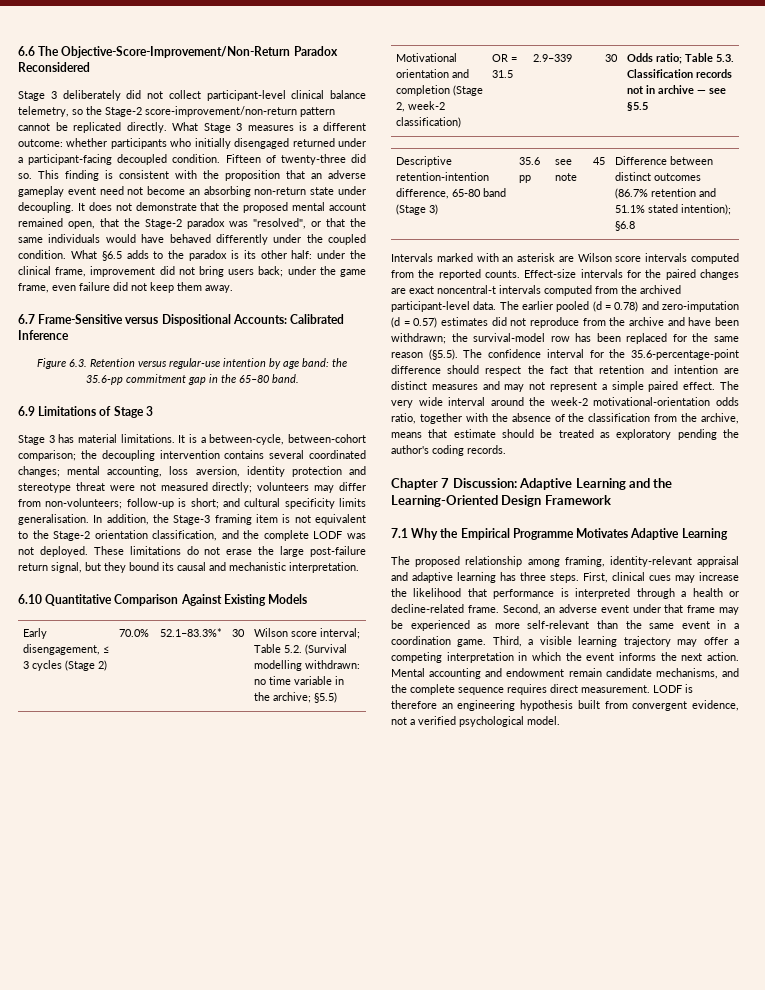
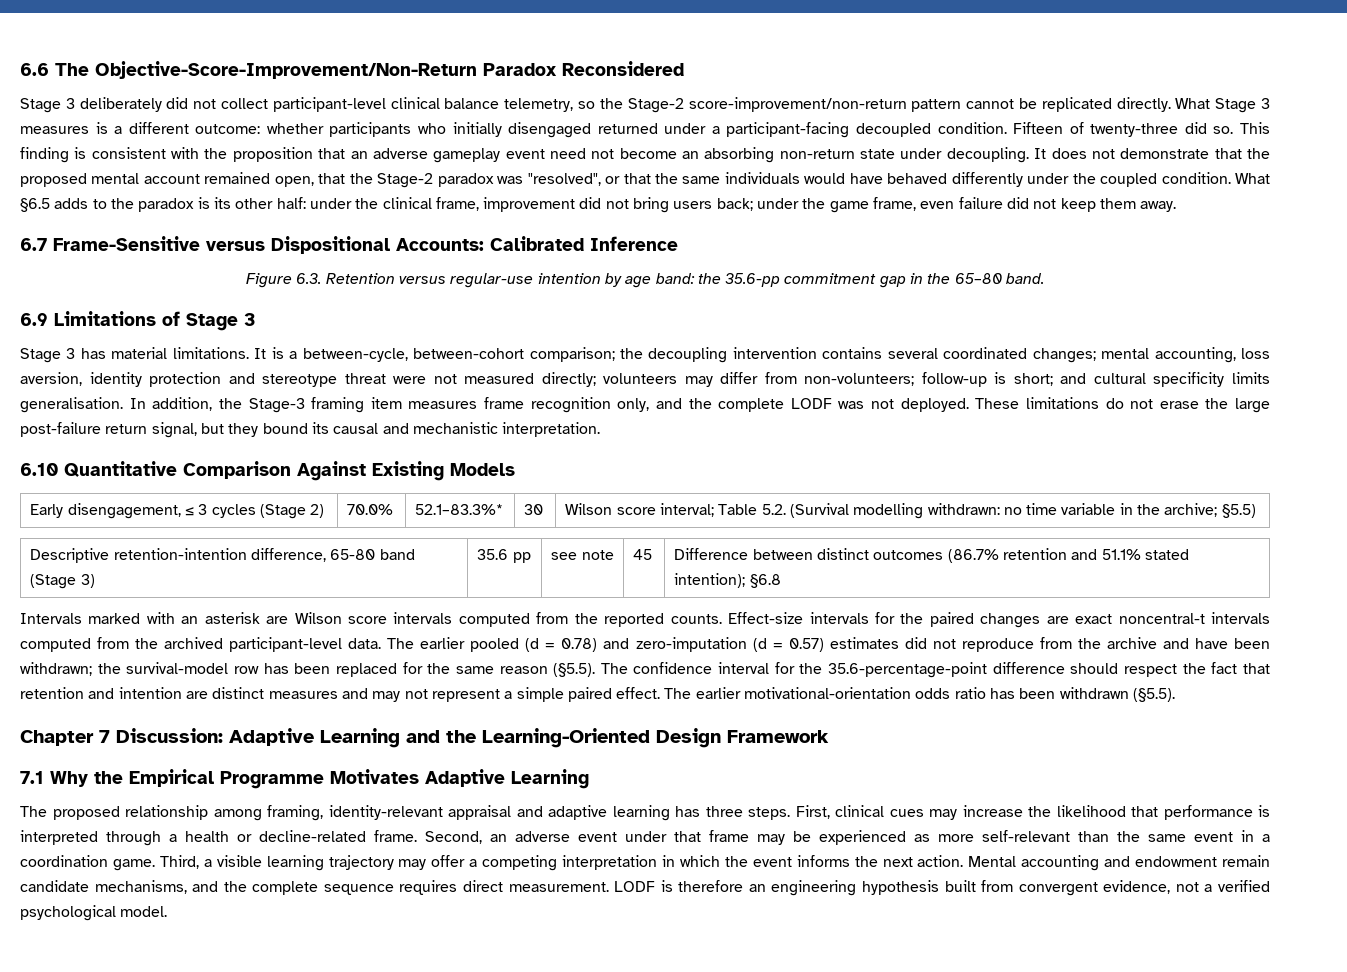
[282,514,366,525] [18,530,218,541] is not equivalent to the Stage-2 orientation classification, -> [408,397,650,413] measures frame recognition only,
[395,53,457,62] [395,69,469,78] [395,85,483,96] [395,101,445,112] [395,117,461,128] [491,54,517,62] [491,70,513,78] [532,54,572,62] [604,54,618,62] [626,53,734,64] [626,69,732,78] [626,85,726,94] [626,102,648,111] // Motivational orientation and completion (Stage 2, week-2 classification) | OR = 31.5 | 2.9–339 | 30 | Odds ratio; Table 5.3. Classification records not in archive — see §5.5 -> (1256, 511) none
[391,397,739,408] [391,413,739,424] [391,429,739,440] [391,445,506,456] very wide interval around the week-2 motivational-orientation odds ratio, together with the absence of the classification from the archive, means that estimate should be treated as exploratory pending the author's coding records. -> [695,687,1176,702] earlier motivational-orientation odds ratio has been withdrawn (§5.5).

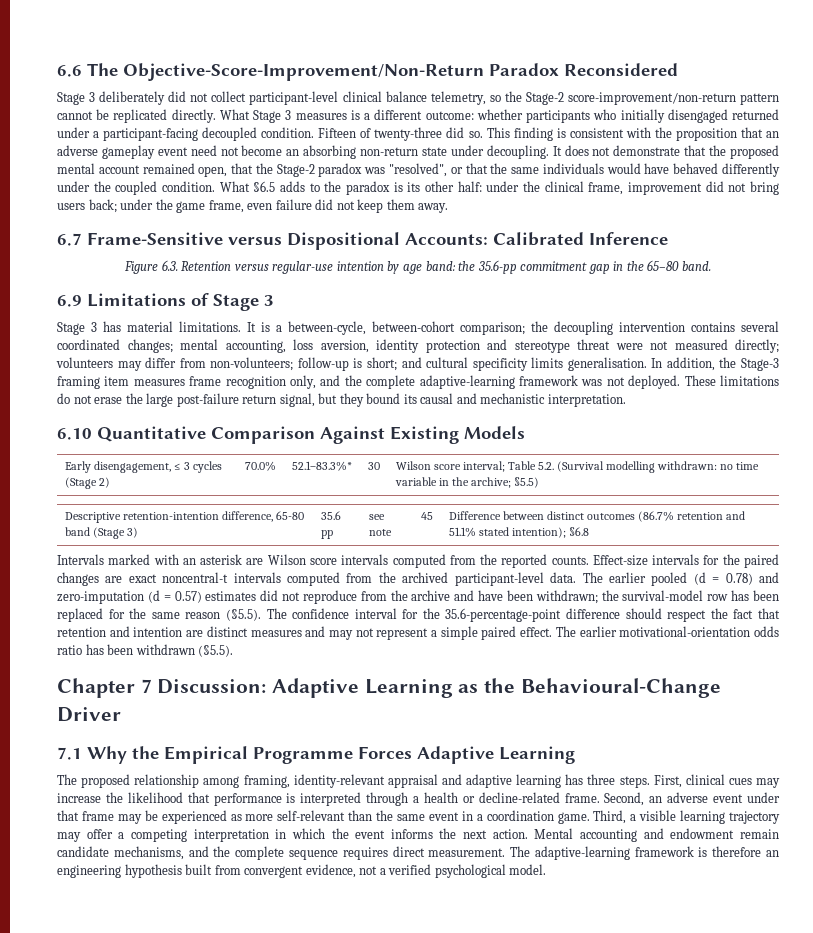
[790,398,832,409] LODF -> [419,375,578,389] adaptive-learning framework
[406,728,829,748] and the Learning-Oriented Design Framework -> [458,678,721,698] [57,707,121,722] as the Behavioural-Change Driver
[330,769,419,784] Motivates -> [358,746,412,759] Forces
[614,881,656,892] LODF -> [510,846,694,860] The adaptive-learning framework

